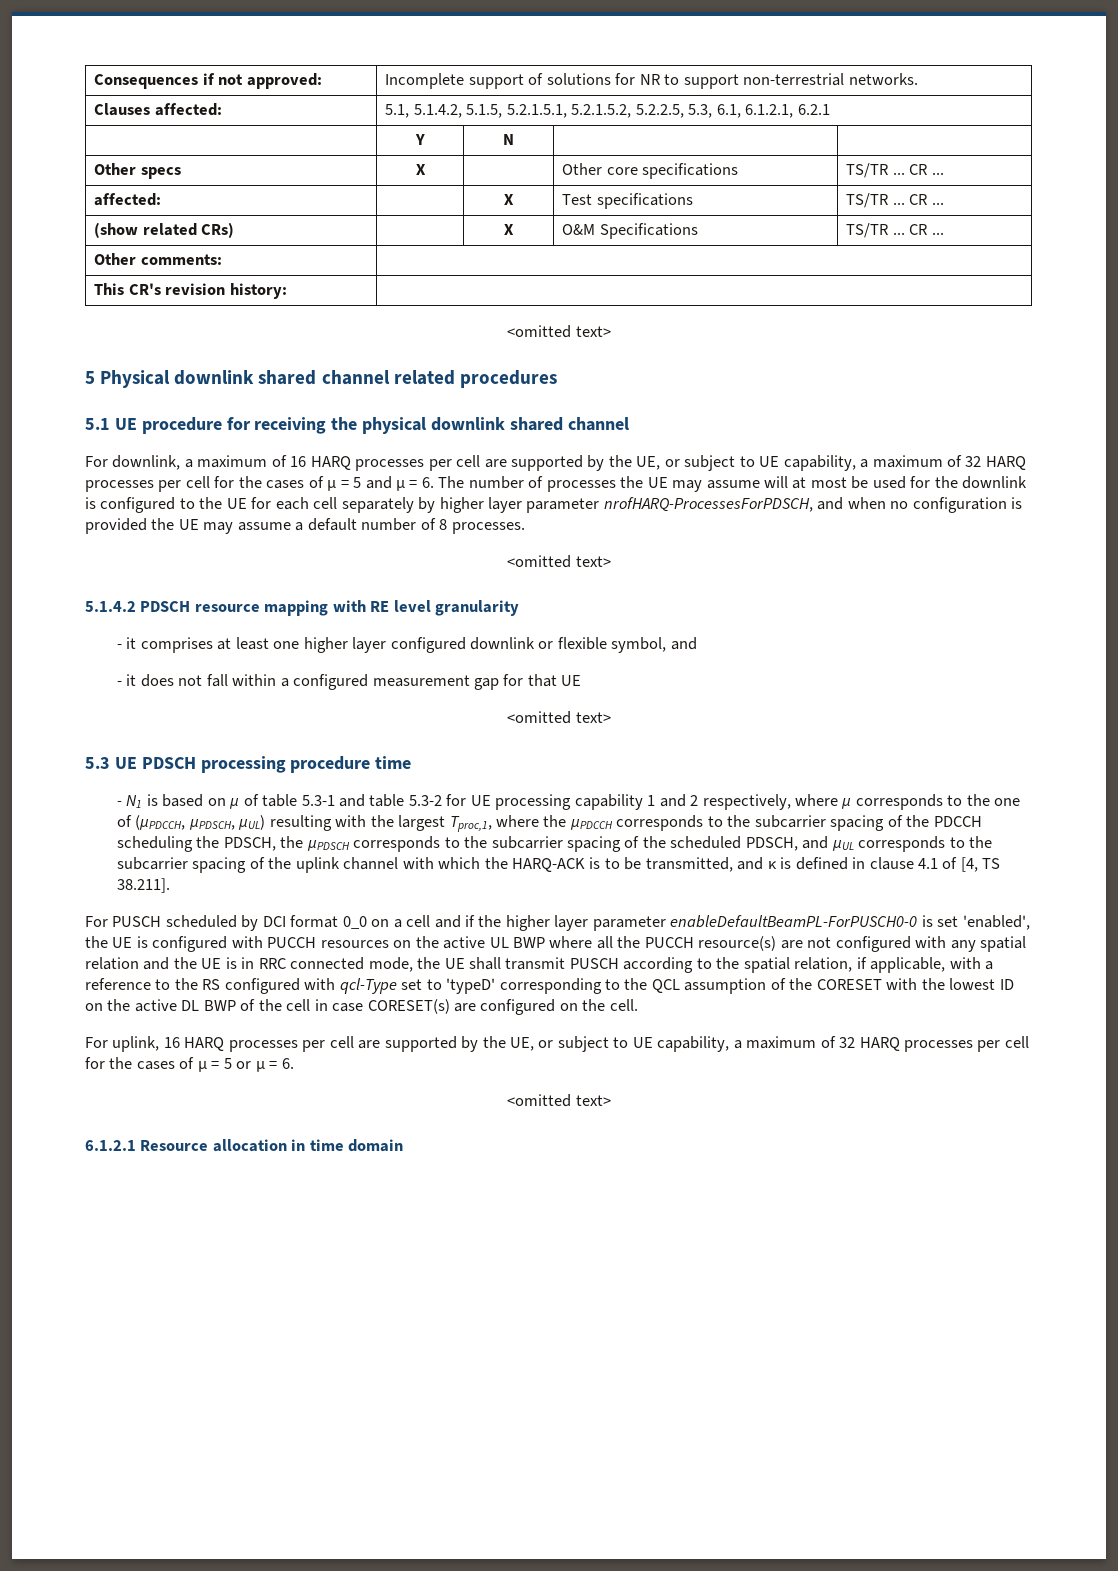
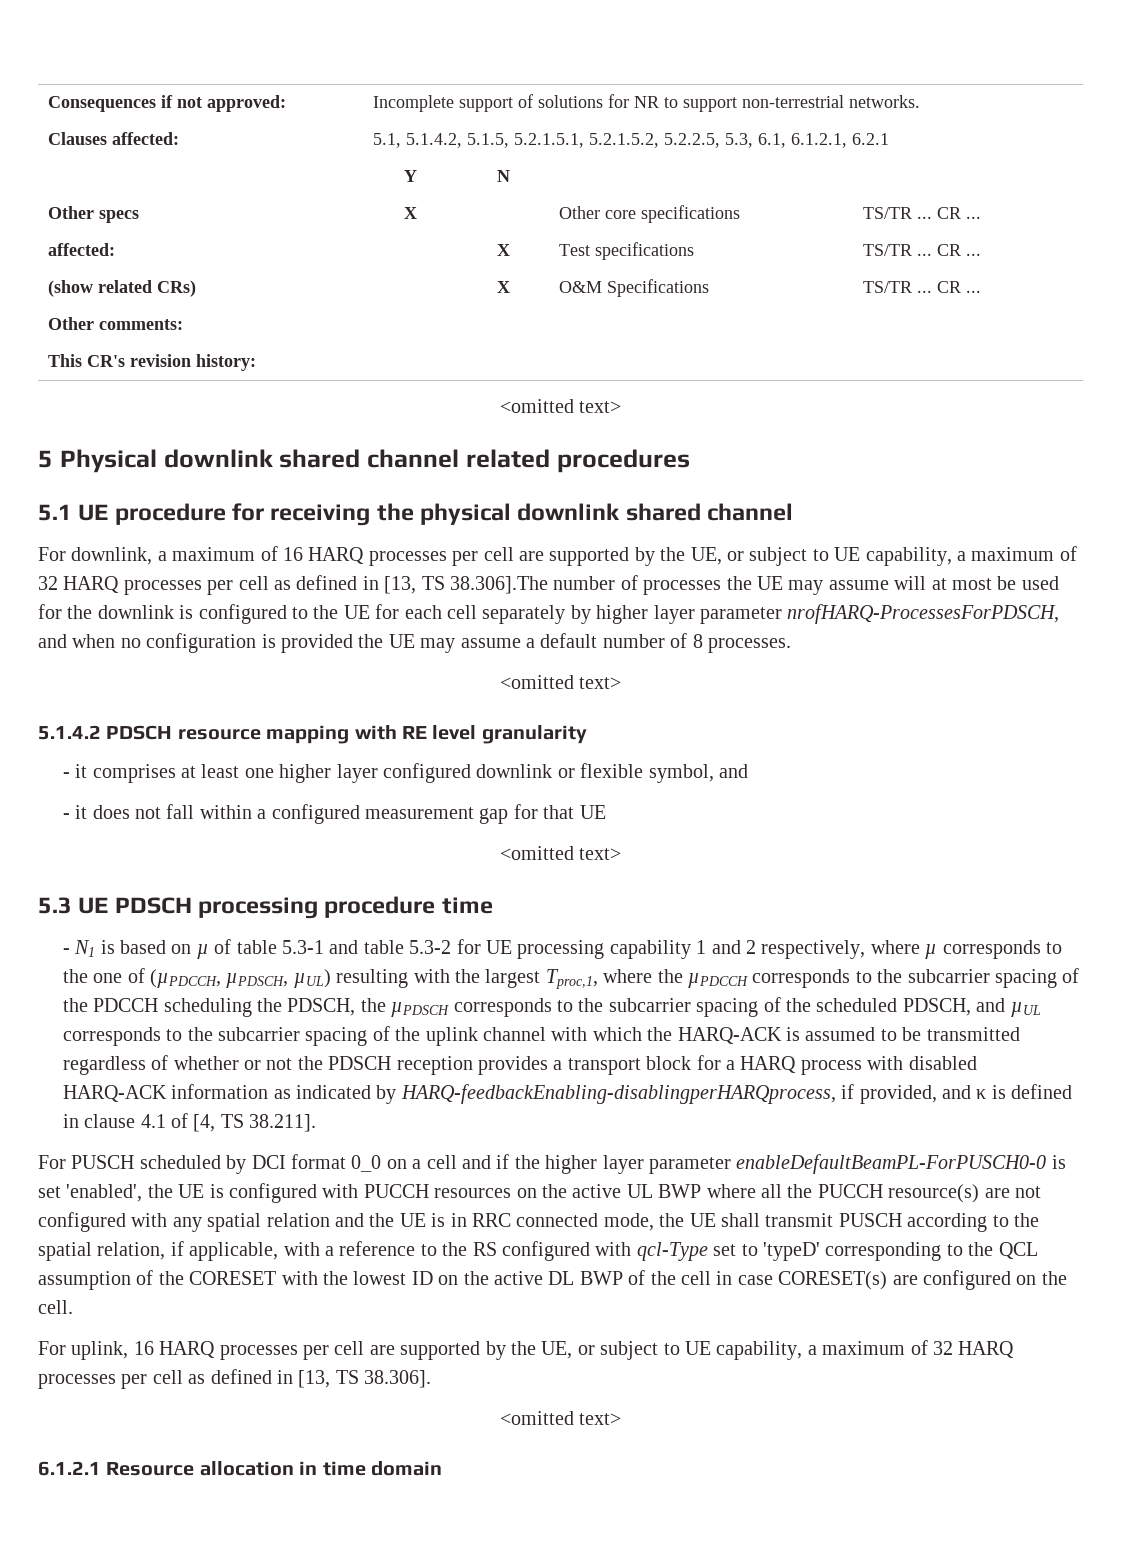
[214,476,465,491] for the cases of μ = 5 and μ = 6. The -> [274,575,548,594] as defined in [13, TS 38.306].The
(601, 863) none -> [805,1027,876,1041] assumed
[645,857,733,872] transmitted, -> [926,1027,1020,1041] [62,1055,977,1075] [62,1084,937,1104] transmitted regardless of whether or not the PDSCH reception provides a transport block for a HARQ process with disabled HARQ-ACK information as indicated by HARQ-feedbackEnabling-disablingperHARQprocess, if provided,
[85,1057,294,1072] for the cases of μ = 5 or μ = 6. -> [188,1369,432,1388] as defined in [13, TS 38.306].

